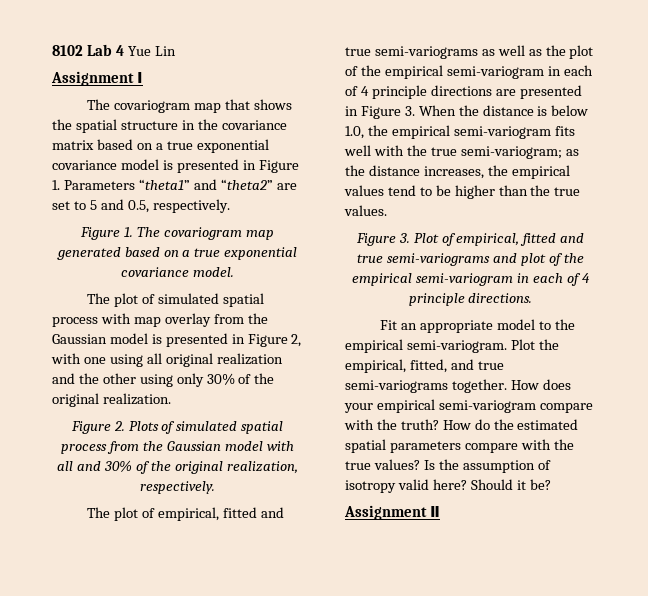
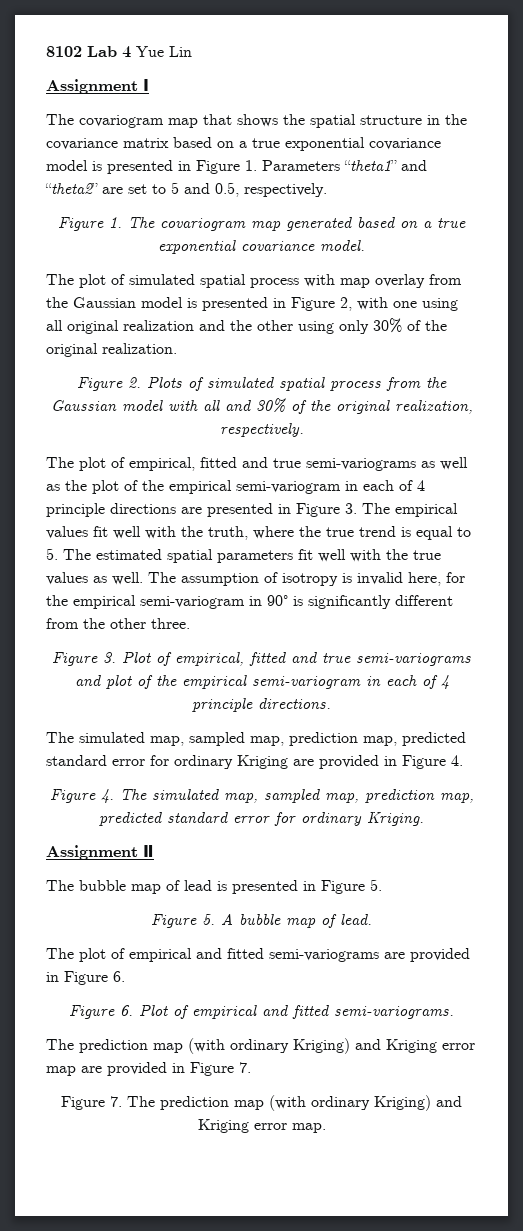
[418,105,589,116] [345,125,575,139] [344,145,579,159] [345,165,570,179] [344,185,581,199] [344,205,387,216] When the distance is below 1.0, the empirical semi-variogram fits well with the true semi-variogram; as the distance increases, the empirical values tend to be higher than the true values. -> [362,503,458,517] [46,526,471,540] [46,548,441,563] [46,572,465,586] [46,595,453,609] [46,618,190,629] The empirical values fit well with the truth, where the true trend is equal to 5. The estimated spatial parameters fit well with the true values as well. The assumption of isotropy is invalid here, for the empirical semi-variogram in 90° is significantly different from the other three.
[380,319,575,333] [345,339,559,353] [345,359,504,373] [345,379,571,393] [344,399,593,413] [344,419,579,430] [345,439,574,453] [345,459,551,473] [345,479,551,493] [344,505,440,520] Fit an appropriate model to the empirical semi-variogram. Plot the empirical, fitted, and true semi-variograms together. How does your empirical semi-variogram compare with the truth? How do the estimated spatial parameters compare with the true values? Is the assumption of isotropy valid here? Should it be? // Assignment Ⅱ -> [46,732,466,746] [46,755,463,769] [49,789,474,803] [99,812,424,826] [46,845,154,860] [46,879,382,894] [151,913,372,928] [46,948,470,962] [46,971,125,985] [69,1004,454,1019] [46,1038,475,1054] [46,1062,251,1076] [61,1095,462,1111] [197,1119,326,1133] The simulated map, sampled map, prediction map, predicted standard error for ordinary Kriging are provided in Figure 4. // Figure 4. The simulated map, sampled map, prediction map, predicted standard error for ordinary Kriging. // Assignment Ⅱ // The bubble map of lead is presented in Figure 5. // Figure 5. A bubble map of lead. // The plot of empirical and fitted semi-variograms are provided in Figure 6. // Figure 6. Plot of empirical and fitted semi-variograms. // The prediction map (with ordinary Kriging) and Kriging error map are provided in Figure 7. // Figure 7. The prediction map (with ordinary Kriging) and Kriging error map.

